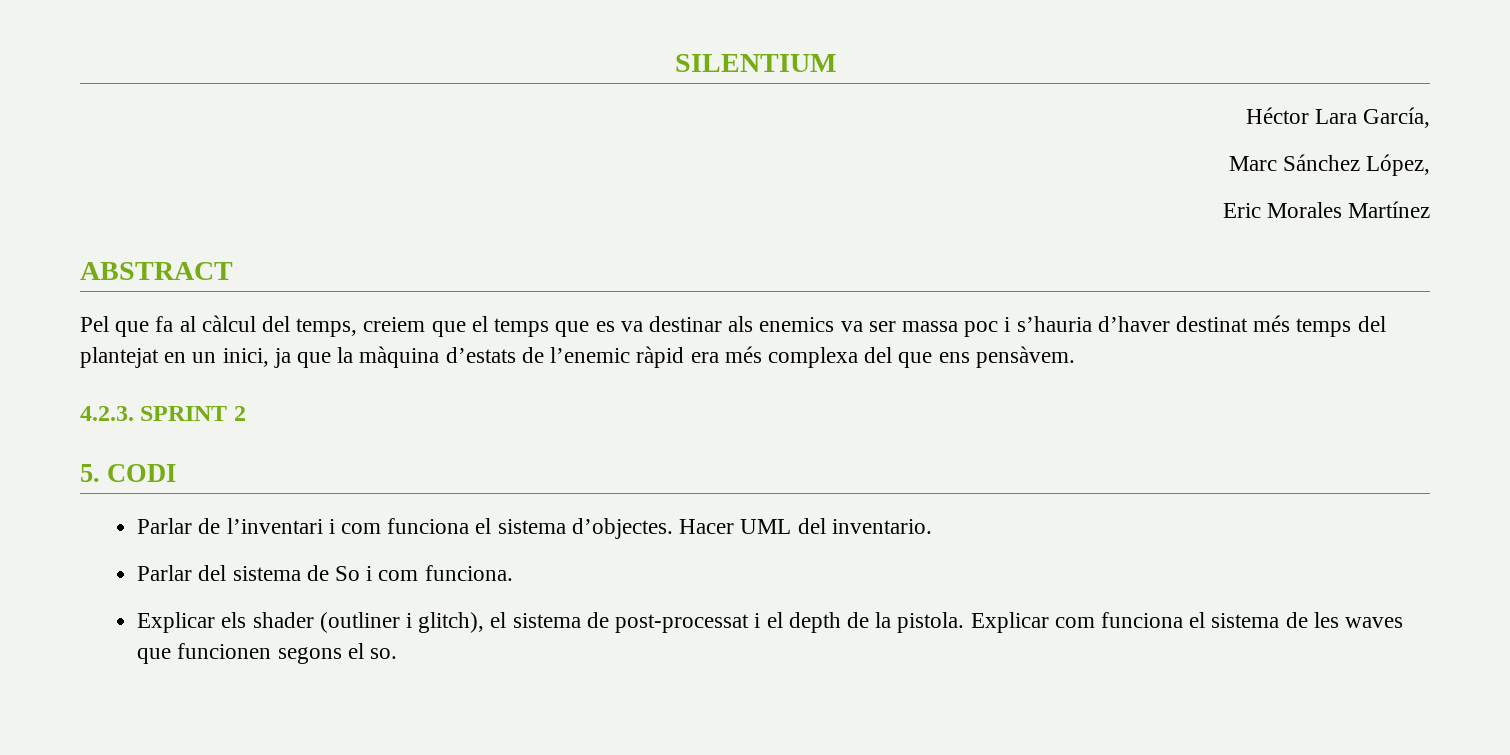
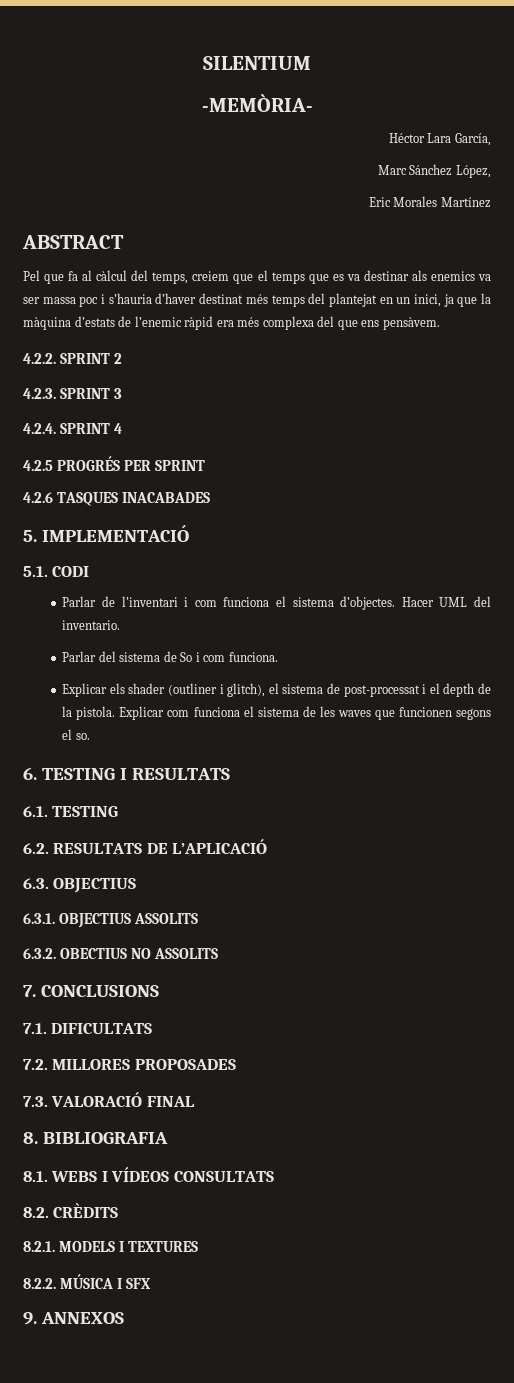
(836, 63) none -> [201,94,313,112] // -MEMÒRIA-
[80,406,134,421] 4.2.3. -> [23,353,56,364] 4.2.2.
(246, 413) none -> [23,388,122,399] [23,423,122,434] [23,456,205,471] [23,492,210,506] // 4.2.3. SPRINT 3 // 4.2.4. SPRINT 4 // 4.2.5 PROGRÉS PER SPRINT // 4.2.6 TASQUES INACABADES
(100, 473) none -> [41,525,189,542] [23,566,48,577] IMPLEMENTACIÓ // 5.1.
(398, 653) none -> [23,767,230,780] [23,806,119,817] [23,839,268,854] [23,878,137,893] [23,913,198,928] [23,948,218,959] [23,985,159,997] [23,1023,153,1034] [23,1059,236,1070] [23,1092,195,1107] [23,1132,168,1144] [23,1167,274,1182] [23,1203,119,1218] [23,1241,198,1252] [23,1274,151,1289] [23,1312,124,1325] // 6. TESTING I RESULTATS // 6.1. TESTING // 6.2. RESULTATS DE L’APLICACIÓ // 6.3. OBJECTIUS // 6.3.1. OBJECTIUS ASSOLITS // 6.3.2. OBECTIUS NO ASSOLITS // 7. CONCLUSIONS // 7.1. DIFICULTATS // 7.2. MILLORES PROPOSADES // 7.3. VALORACIÓ FINAL // 8. BIBLIOGRAFIA // 8.1. WEBS I VÍDEOS CONSULTATS // 8.2. CRÈDITS // 8.2.1. MODELS I TEXTURES // 8.2.2. MÚSICA I SFX // 9. ANNEXOS

